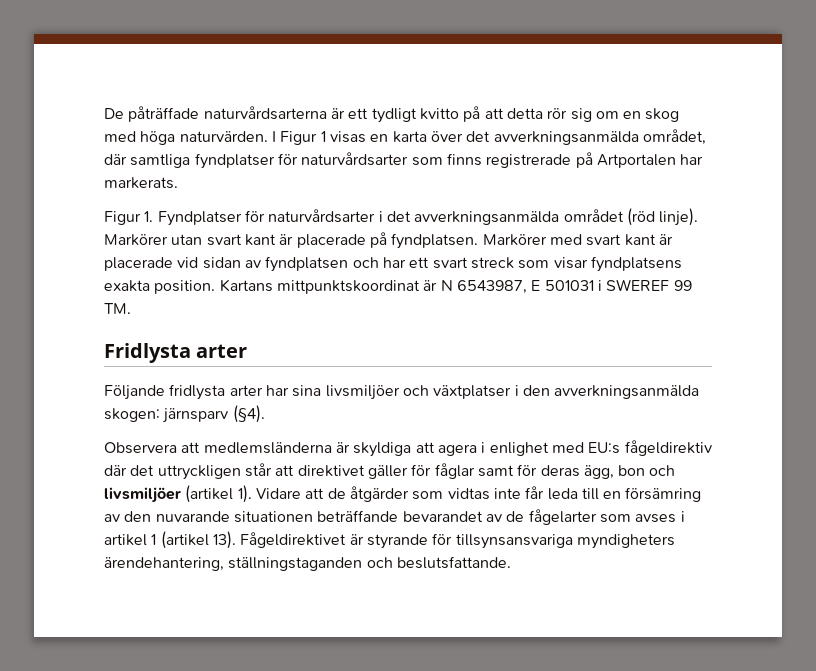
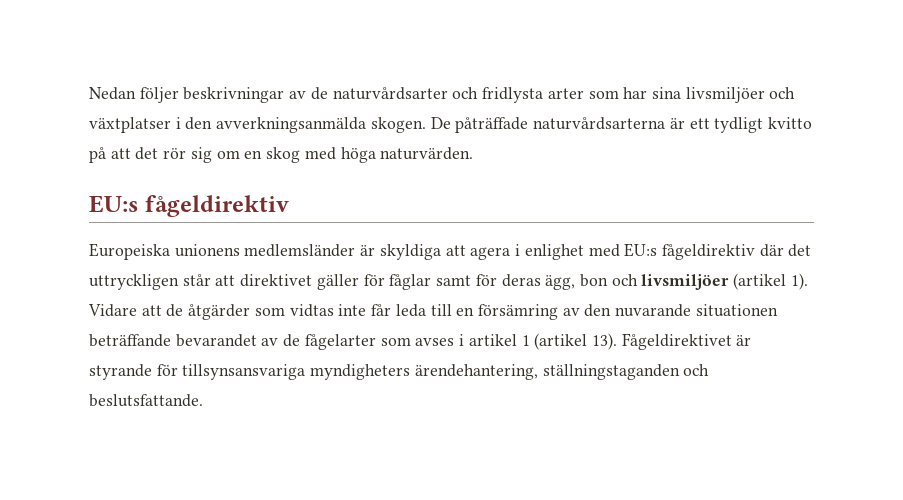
(104, 113) none -> [89,87,796,103] [89,117,426,133] Nedan följer beskrivningar av de naturvårdsarter och fridlysta arter som har sina livsmiljöer och växtplatser i den avverkningsanmälda skogen.
[506,108,543,119] detta -> [135,147,159,160] det
[271,129,706,145] [104,152,704,169] [104,177,178,189] [104,208,699,226] [104,232,673,249] [104,256,682,272] [104,279,692,294] [104,303,131,314] [104,343,248,363] [104,384,700,400] [104,405,265,423] [104,442,332,454] I Figur 1 visas en karta över det avverkningsanmälda området, där samtliga fyndplatser för naturvårdsarter som finns registrerade på Artportalen har markerats. // Figur 1. Fyndplatser för naturvårdsarter i det avverkningsanmälda området (röd linje). Markörer utan svart kant är placerade på fyndplatsen. Markörer med svart kant är placerade vid sidan av fyndplatsen och har ett svart streck som visar fyndplatsens exakta position. Kartans mittpunktskoordinat är N 6543987, E 501031 i SWEREF 99 TM. // Fridlysta arter // Följande fridlysta arter har sina livsmiljöer och växtplatser i den avverkningsanmälda skogen: järnsparv (§4). // Observera att medlemsländerna -> [89,195,289,217] [89,243,356,260] // EU:s fågeldirektiv // Europeiska unionens medlemsländer

